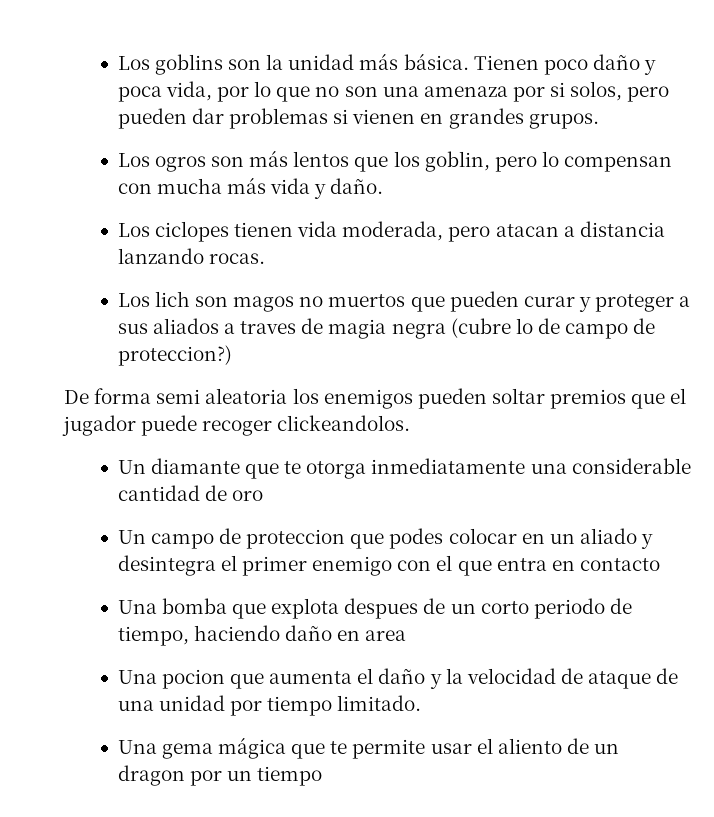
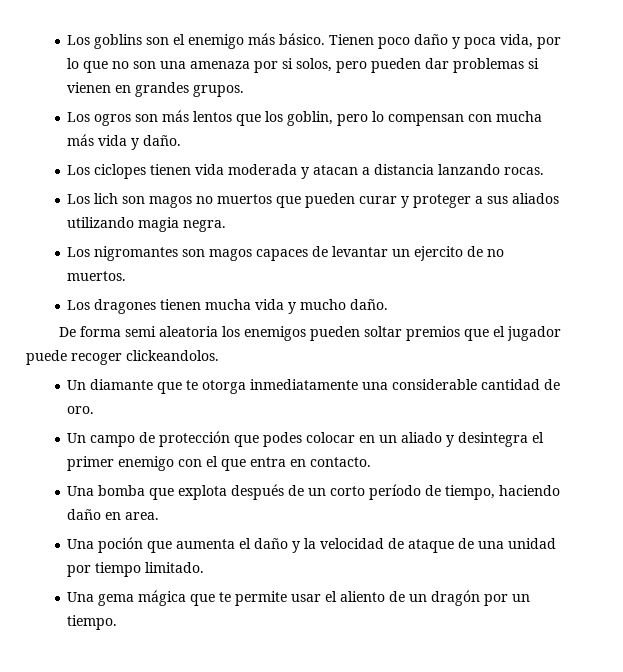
[266,53,469,70] la unidad más básica. -> [173,33,326,49] el enemigo más básico.
[342,221,491,242] moderada, pero -> [228,164,310,179] moderada y
[224,318,656,339] [117,345,232,366] a traves de magia negra (cubre lo de campo de proteccion?) -> [67,217,227,232] [67,246,505,261] [67,271,127,281] [67,299,389,314] utilizando magia negra. // Los nigromantes son magos capaces de levantar un ejercito de no muertos. // Los dragones tienen mucha vida y mucho daño.
[232,490,264,501] oro -> [67,406,95,414] oro.
[246,529,346,549] proteccion -> [159,431,231,447] protección
[579,558,660,571] contacto -> [310,457,372,467] contacto.
[344,598,419,619] despues -> [231,484,285,500] después
[533,598,605,619] periodo -> [369,484,422,500] período
[365,630,407,641] [117,669,225,689] area // Una pocion -> [125,512,160,520] [67,537,144,553] area. // Una poción
[117,765,185,786] dragon -> [431,590,481,606] dragón
[257,766,323,786] tiempo -> [67,615,118,630] tiempo.

